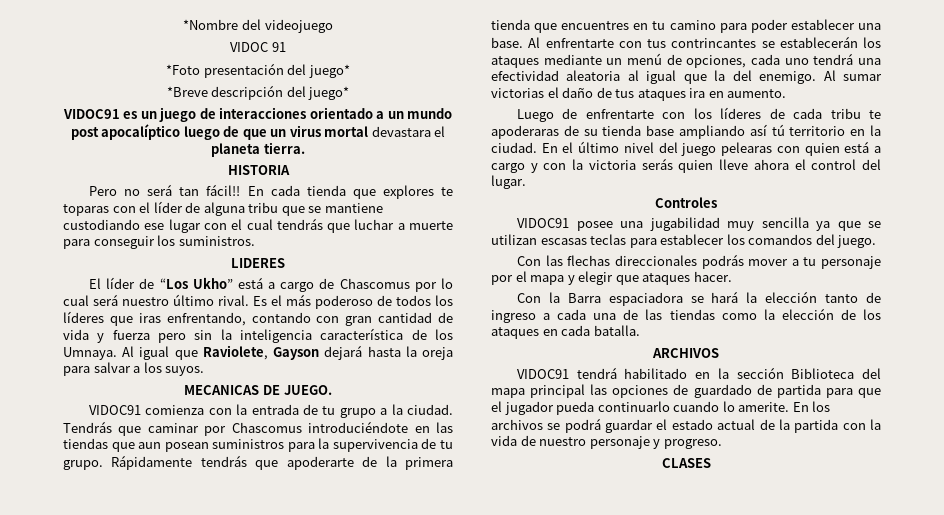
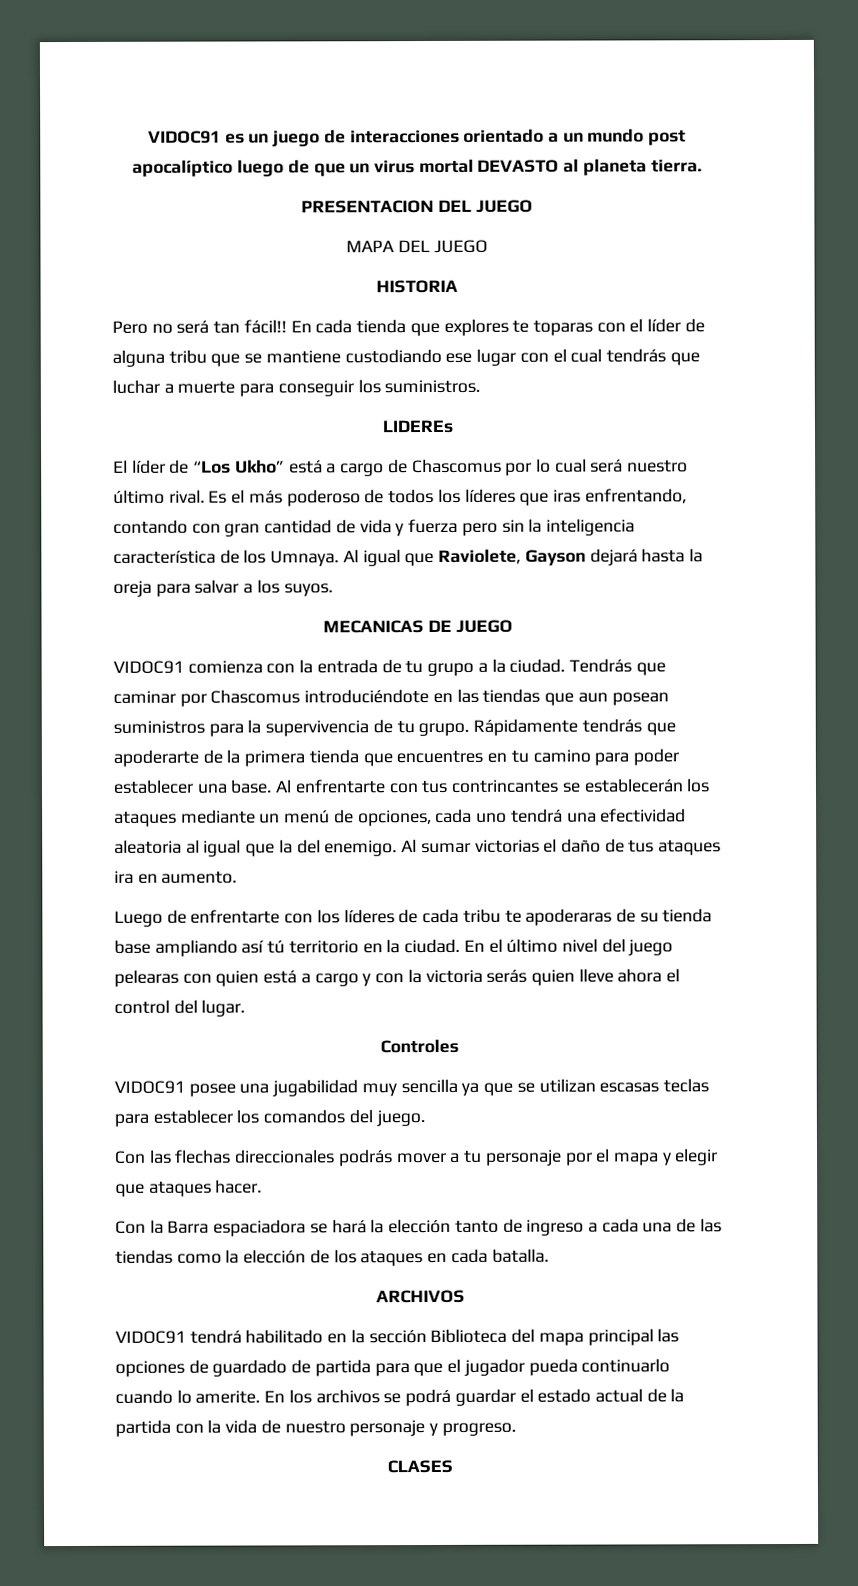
[183,19,333,33] [230,42,286,52] [166,63,350,78] [166,85,350,100] *Nombre del videojuego // VIDOC 91 // *Foto presentación del juego* // *Breve descripción del juego* // -> (147, 137) none
[371,126,446,137] devastara el -> [477,158,580,173] DEVASTO al
(305, 148) none -> [301,199,533,214] [346,239,488,253] // PRESENTACION DEL JUEGO // MAPA DEL JUEGO
[231,258,285,268] LIDERES -> [381,419,453,434] LIDEREs
[283,385,332,395] JUEGO. -> [455,619,513,633] JUEGO

